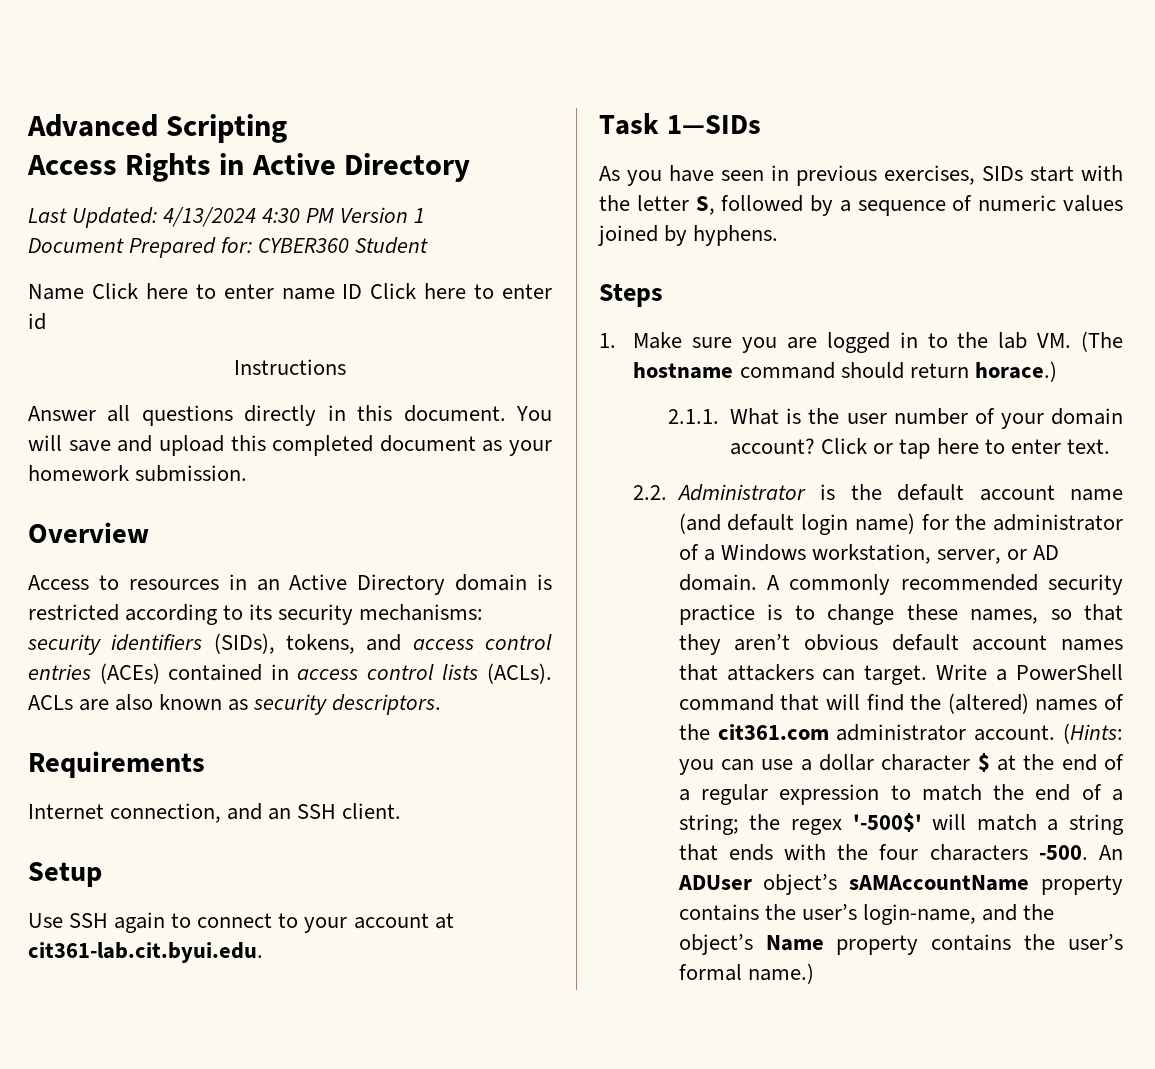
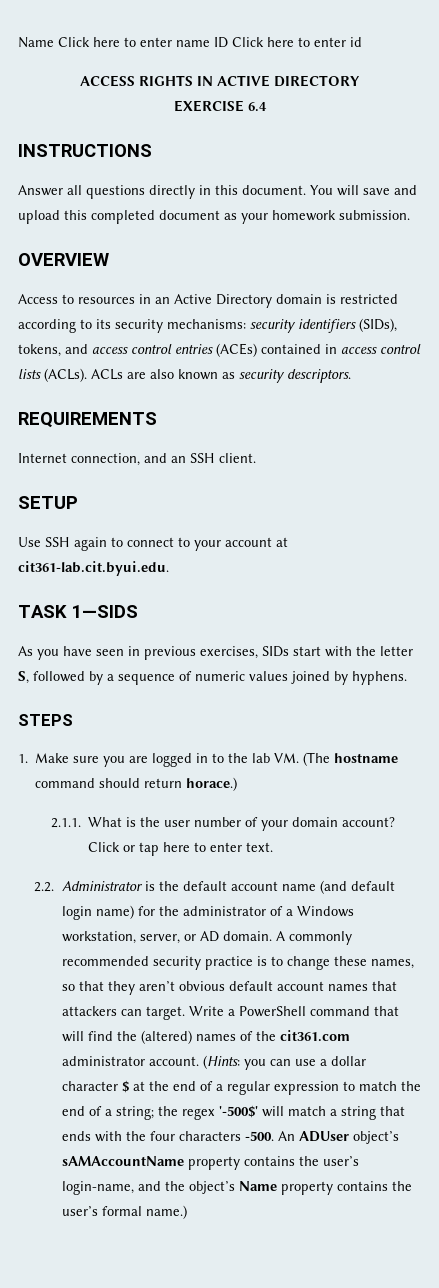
[27,114,288,143] [27,153,470,182] [28,207,426,228] [28,237,429,258] Advanced Scripting // Access Rights in Active Directory // Last Updated: 4/13/2024 4:30 PM Version 1 // Document Prepared for: CYBER360 Student // -> (18, 42) none
[234,359,346,375] Instructions -> [80,75,360,87] [173,100,267,112] [18,144,152,157] ACCESS RIGHTS IN ACTIVE DIRECTORY // EXERCISE 6.4 // INSTRUCTIONS
[28,522,149,543] Overview -> [18,253,109,266] OVERVIEW
[28,751,205,778] Requirements -> [18,412,157,428] REQUIREMENTS
[28,862,102,887] Setup -> [18,496,78,509] SETUP
[599,113,761,135] Task 1—SIDs -> [18,605,138,618] TASK 1—SIDS
[599,284,663,307] Steps -> [18,714,73,726] STEPS

